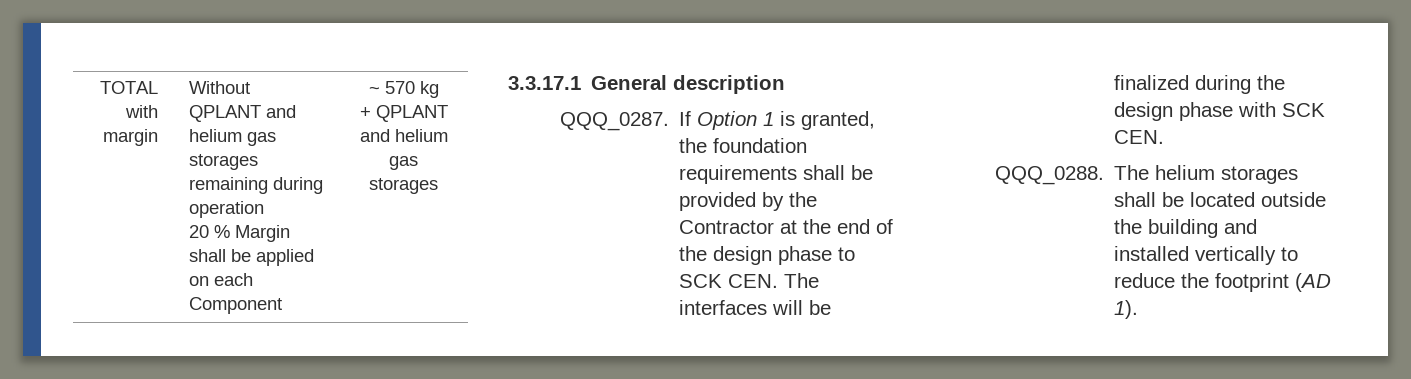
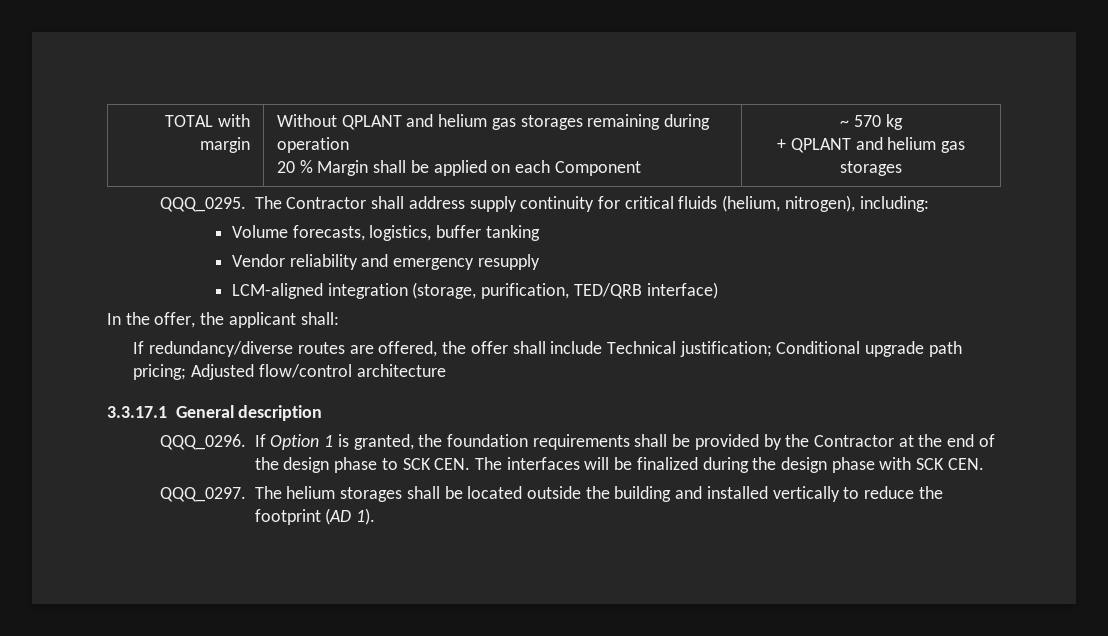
(438, 186) none -> [159,195,929,212] [231,225,540,241] [231,254,540,270] [231,282,718,299] [107,312,339,328] [133,341,962,357] [133,364,446,380] // QQQ_0295. The Contractor shall address supply continuity for critical fluids (helium, nitrogen), including: // Volume forecasts, logistics, buffer tanking // Vendor reliability and emergency resupply // LCM-aligned integration (storage, purification, TED/QRB interface) // In the offer, the applicant shall: // If redundancy/diverse routes are offered, the offer shall include Technical justification; Conditional upgrade path pricing; Adjusted flow/control architecture
[560,112,670,131] QQQ_0287. -> [159,434,246,450] QQQ_0296.
[995,166,1105,185] QQQ_0288. -> [159,487,246,502] QQQ_0297.

